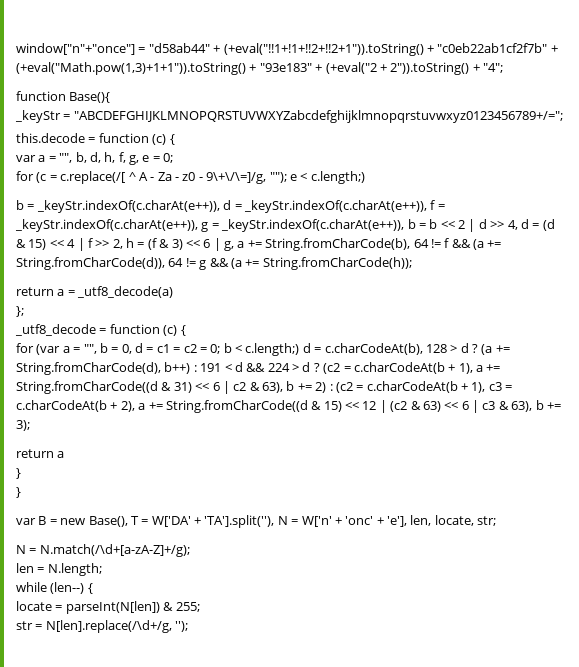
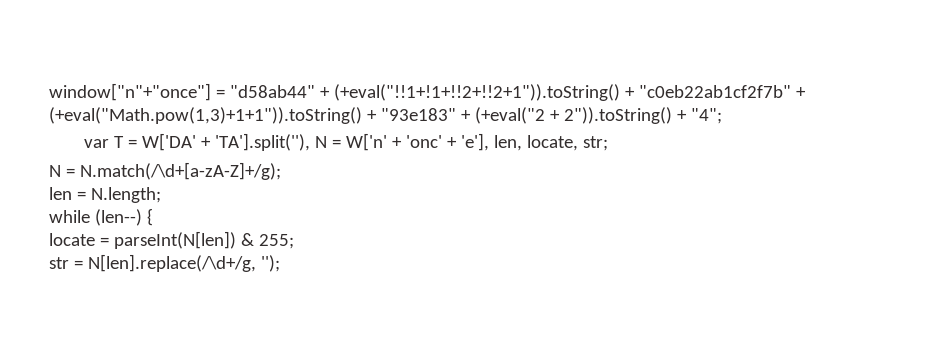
[16,91,111,103] [15,110,563,123] [16,133,175,145] [16,152,174,165] [16,171,365,184] [16,200,445,213] [15,219,555,232] [16,238,502,251] [16,257,412,270] [16,286,174,298] [16,306,24,317] [15,324,186,336] [16,343,510,356] [16,362,501,375] [16,381,513,394] [16,400,561,413] [16,420,30,431] [16,449,65,458] [16,468,21,479] [16,487,21,498] [16,516,128,527] function Base(){ // _keyStr = "ABCDEFGHIJKLMNOPQRSTUVWXYZabcdefghijklmnopqrstuvwxyz0123456789+/="; // this.decode = function (c) { // var a = "", b, d, h, f, g, e = 0; // for (c = c.replace(/[ ^ A - Za - z0 - 9\+\/\=]/g, ""); e < c.length;) // b = _keyStr.indexOf(c.charAt(e++)), d = _keyStr.indexOf(c.charAt(e++)), f = _keyStr.indexOf(c.charAt(e++)), g = _keyStr.indexOf(c.charAt(e++)), b = b << 2 | d >> 4, d = (d & 15) << 4 | f >> 2, h = (f & 3) << 6 | g, a += String.fromCharCode(b), 64 != f && (a += String.fromCharCode(d)), 64 != g && (a += String.fromCharCode(h)); // return a = _utf8_decode(a) // }; // _utf8_decode = function (c) { // for (var a = "", b = 0, d = c1 = c2 = 0; b < c.length;) d = c.charCodeAt(b), 128 > d ? (a += String.fromCharCode(d), b++) : 191 < d && 224 > d ? (c2 = c.charCodeAt(b + 1), a += String.fromCharCode((d & 31) << 6 | c2 & 63), b += 2) : (c2 = c.charCodeAt(b + 1), c3 = c.charCodeAt(b + 2), a += String.fromCharCode((d & 15) << 12 | (c2 & 63) << 6 | c3 & 63), b += 3); // return a // } // } // var B = new Base(), -> [84,139,110,148] var

